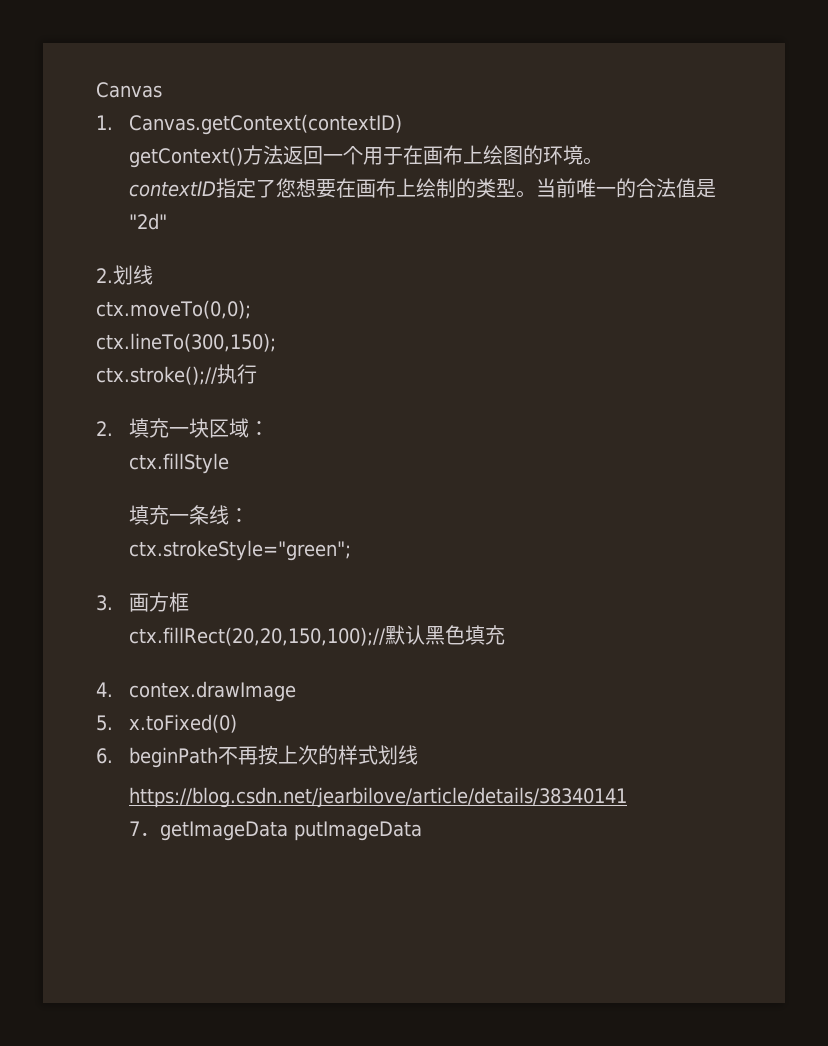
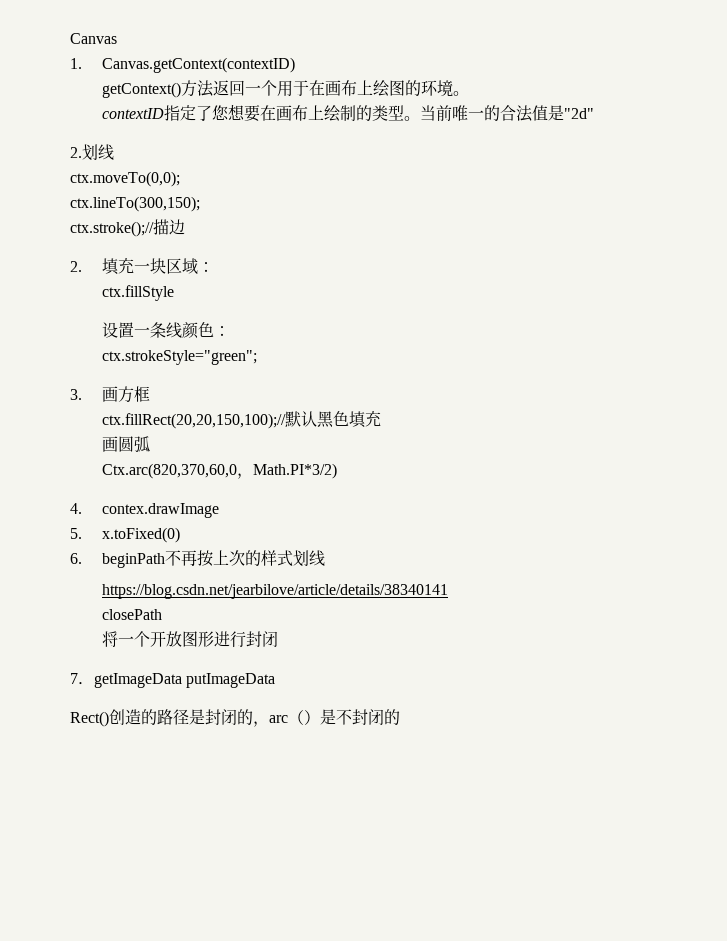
[216,364,257,384] 执行 -> [153,219,185,235] 描边
[129,505,230,525] 填充一条线 -> [101,322,214,339] 设置一条线颜色
(506, 635) none -> [101,436,150,453] [101,463,337,479] // 画圆弧 // Ctx.arc(820,370,60,0，Math.PI*3/2)
[129,821,423,841] 7．getImageData putImageData -> [101,609,162,620] [101,631,278,648] [70,673,276,688] [70,709,400,727] closePath // 将一个开放图形进行封闭 // 7．getImageData putImageData // Rect()创造的路径是封闭的，arc（）是不封闭的

